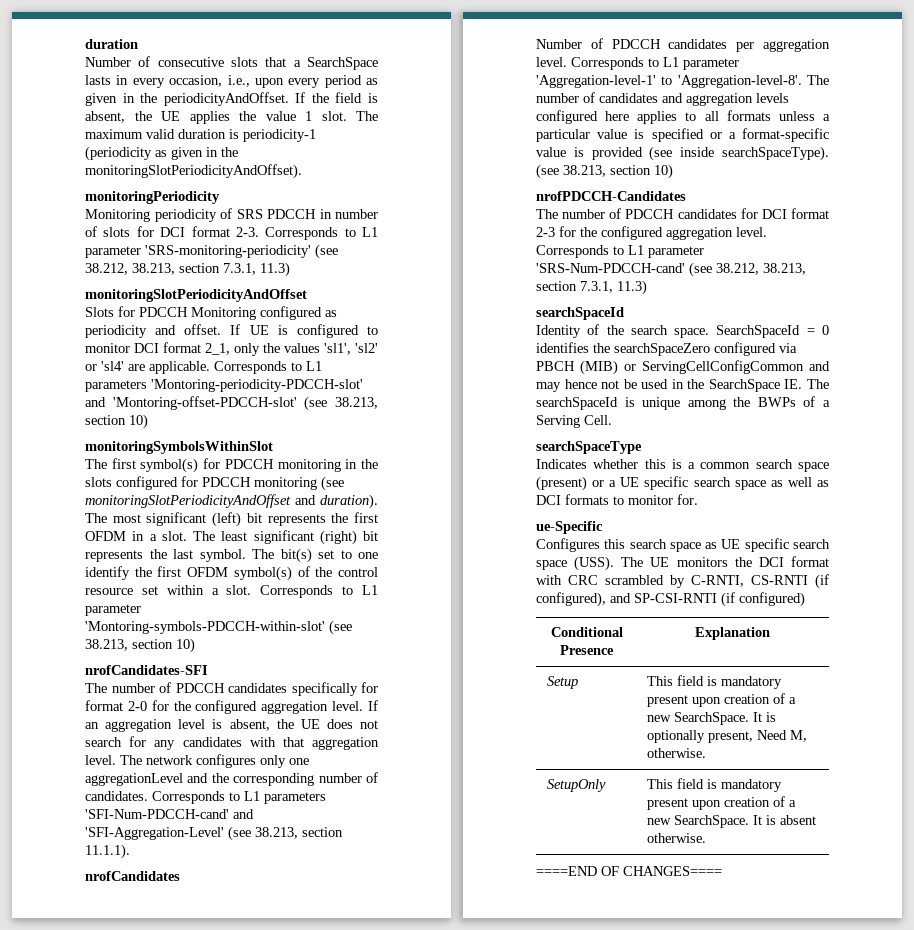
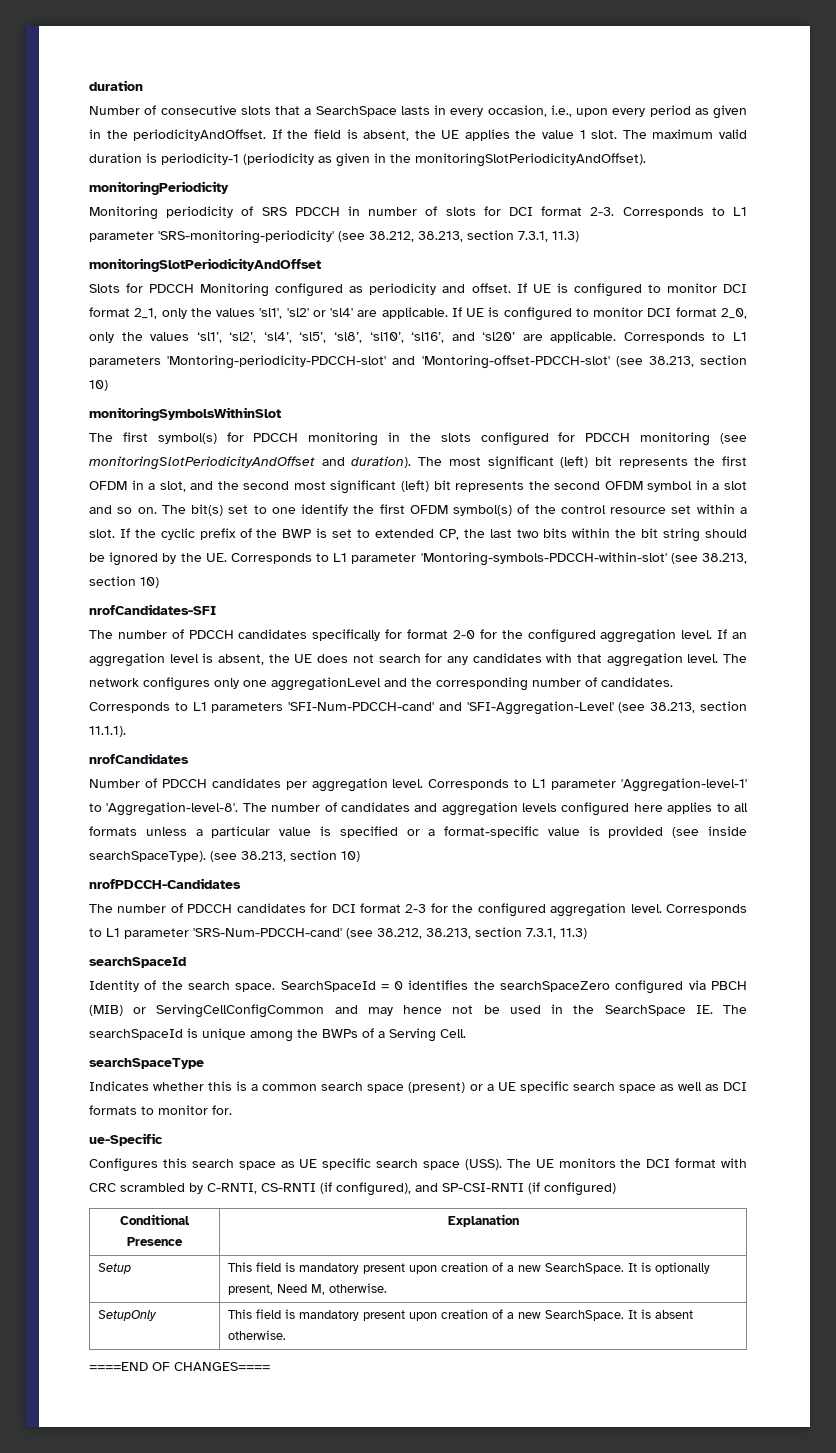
(210, 367) none -> [451,307,747,321] [89,331,617,343] If UE is configured to monitor DCI format 2_0, only the values ‘sl1’, ‘sl2’, ‘sl4’, ‘sl5’, ‘sl8’, ‘sl10’, ‘sl16’, and ‘sl20’ are applicable.
[161,530,378,545] [85,549,246,562] slot. The least significant (right) bit represents the last symbol. -> [159,480,747,494] [89,505,157,514] slot, and the second most significant (left) bit represents the second OFDM symbol in a slot and so on.
(252, 590) none -> [119,528,748,542] [89,552,227,566] If the cyclic prefix of the BWP is set to extended CP, the last two bits within the bit string should be ignored by the UE.

